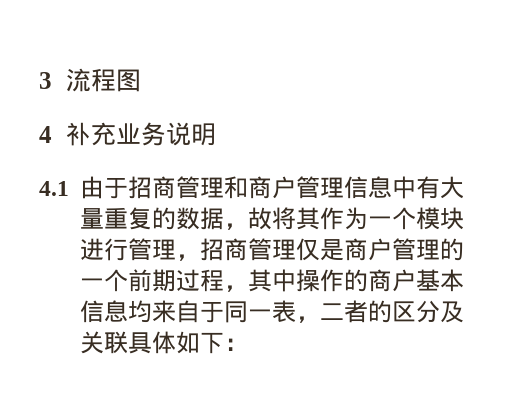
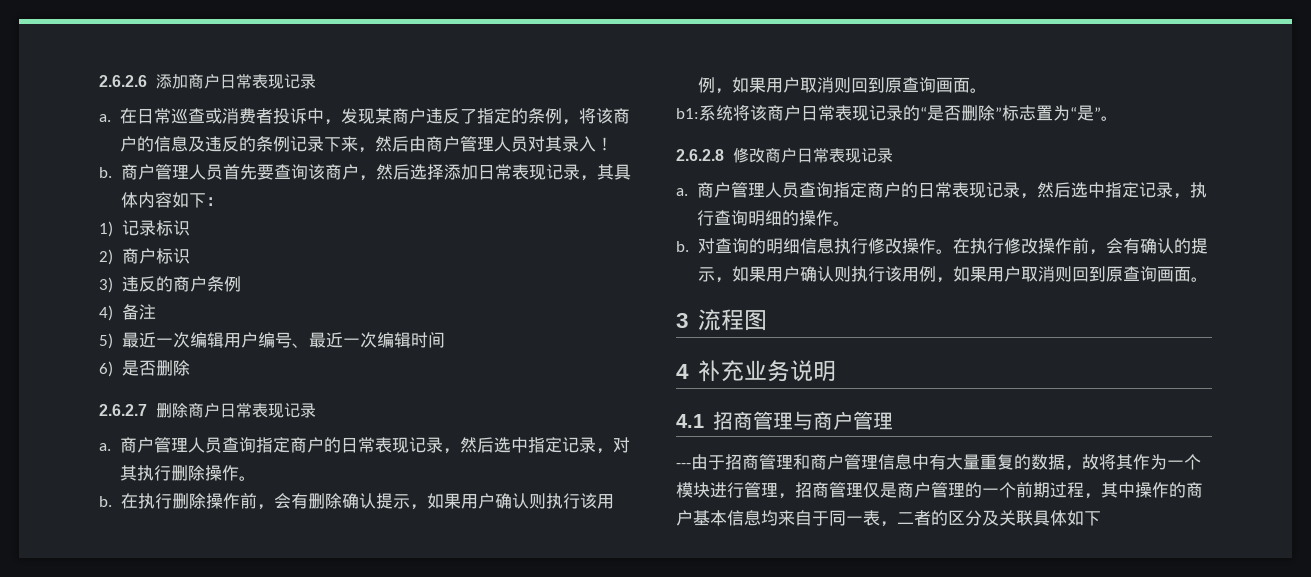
(39, 80) none -> [99,74,316,89] [99,108,630,125] [119,136,613,153] [99,164,631,181] [120,192,223,208] [99,220,190,237] [99,248,190,265] [99,276,241,293] [99,304,156,321] [99,332,445,349] [99,360,190,377] [99,403,316,418] [99,437,630,454] [119,465,256,481] [99,493,614,510] [697,77,987,94] [676,105,1118,121] [676,147,893,163] [676,182,1207,199] [696,210,850,226] [676,238,1208,255] [697,266,1208,283] 2.6.2.6添加商户日常表现记录 // a.在日常巡查或消费者投诉中，发现某商户违反了指定的条例，将该商户的信息及违反的条例记录下来，然后由商户管理人员对其录入！ // b.商户管理人员首先要查询该商户，然后选择添加日常表现记录，其具体内容如下： // 1)记录标识 // 2)商户标识 // 3)违反的商户条例 // 4)备注 // 5)最近一次编辑用户编号、最近一次编辑时间 // 6)是否删除 // 2.6.2.7删除商户日常表现记录 // a.商户管理人员查询指定商户的日常表现记录，然后选中指定记录，对其执行删除操作。 // b.在执行删除操作前，会有删除确认提示，如果用户确认则执行该用例，如果用户取消则回到原查询画面。 // b1:系统将该商户日常表现记录的“是否删除”标志置为“是”。 // 2.6.2.8修改商户日常表现记录 // a.商户管理人员查询指定商户的日常表现记录，然后选中指定记录，执行查询明细的操作。 // b.对查询的明细信息执行修改操作。在执行修改操作前，会有确认的提示，如果用户确认则执行该用例，如果用户取消则回到原查询画面。 //
(69, 188) none -> [712,411,893,430] [676,463,691,468] 招商管理与商户管理 // ---
[223,338,248,351] ： -> (1101, 518) none

